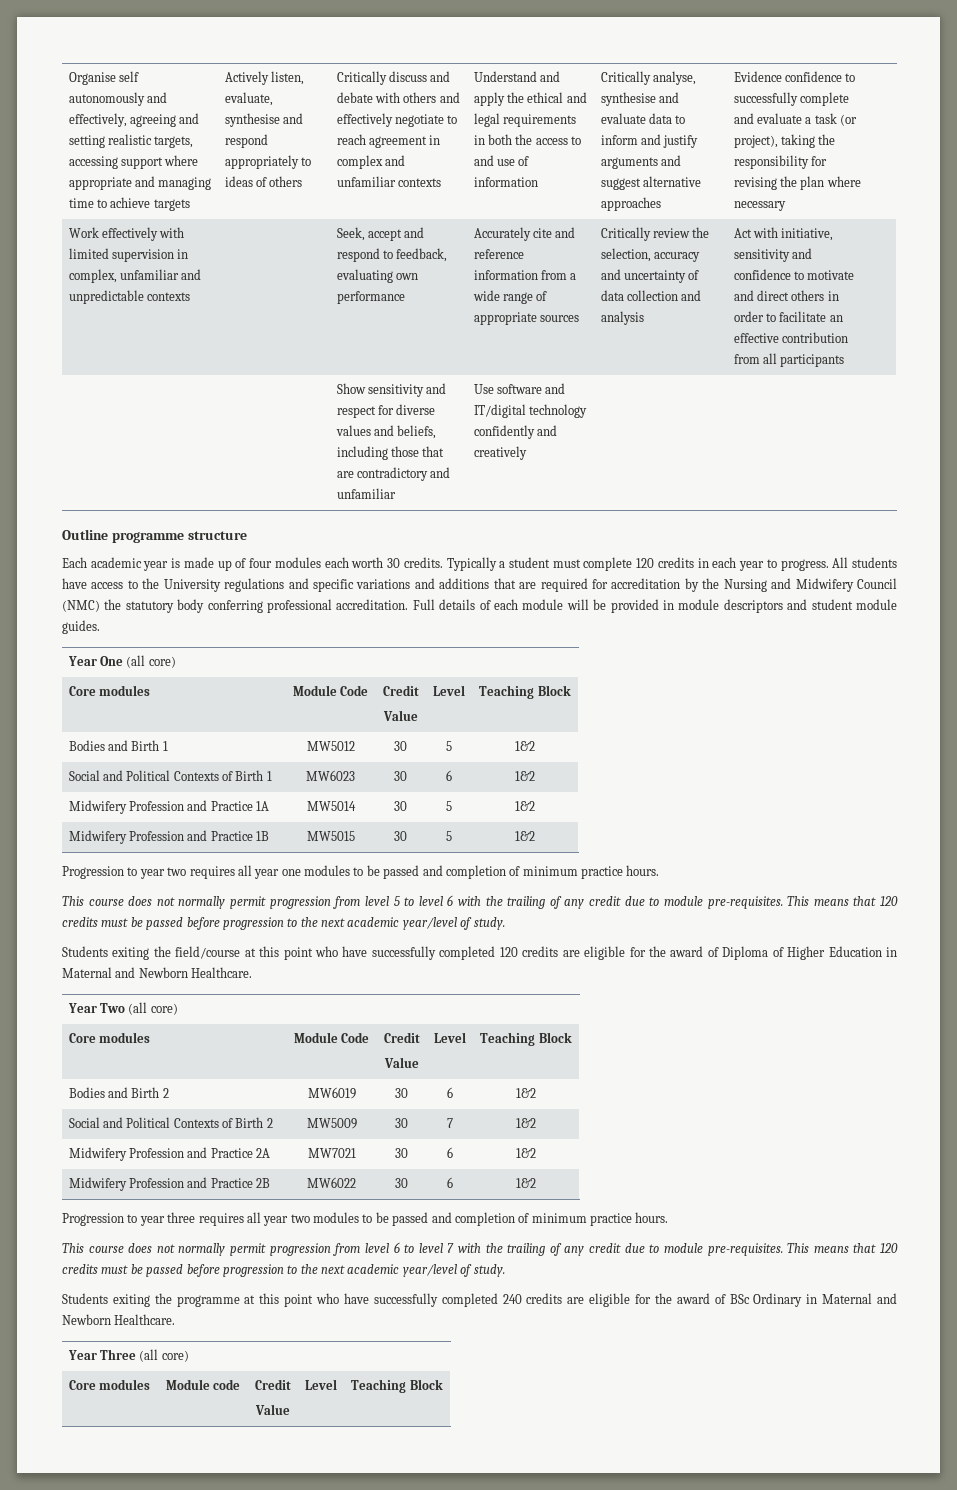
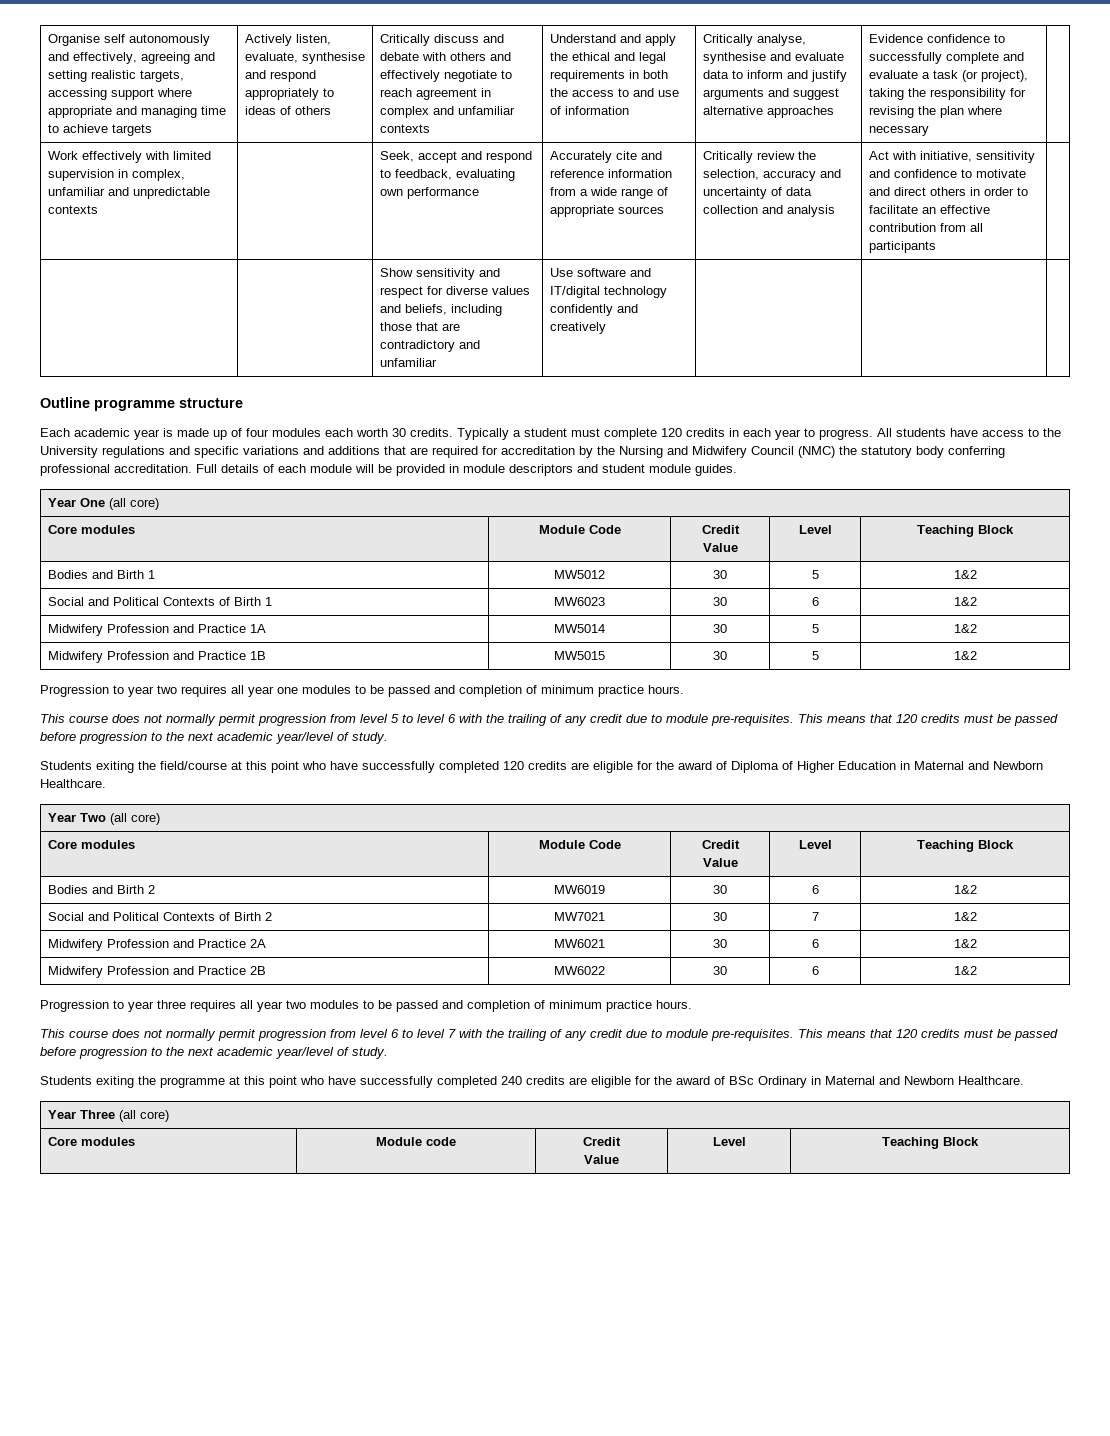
[306,1118,357,1129] MW5009 -> [554,912,605,921] MW7021
[307,1148,356,1158] MW7021 -> [554,939,605,948] MW6021

